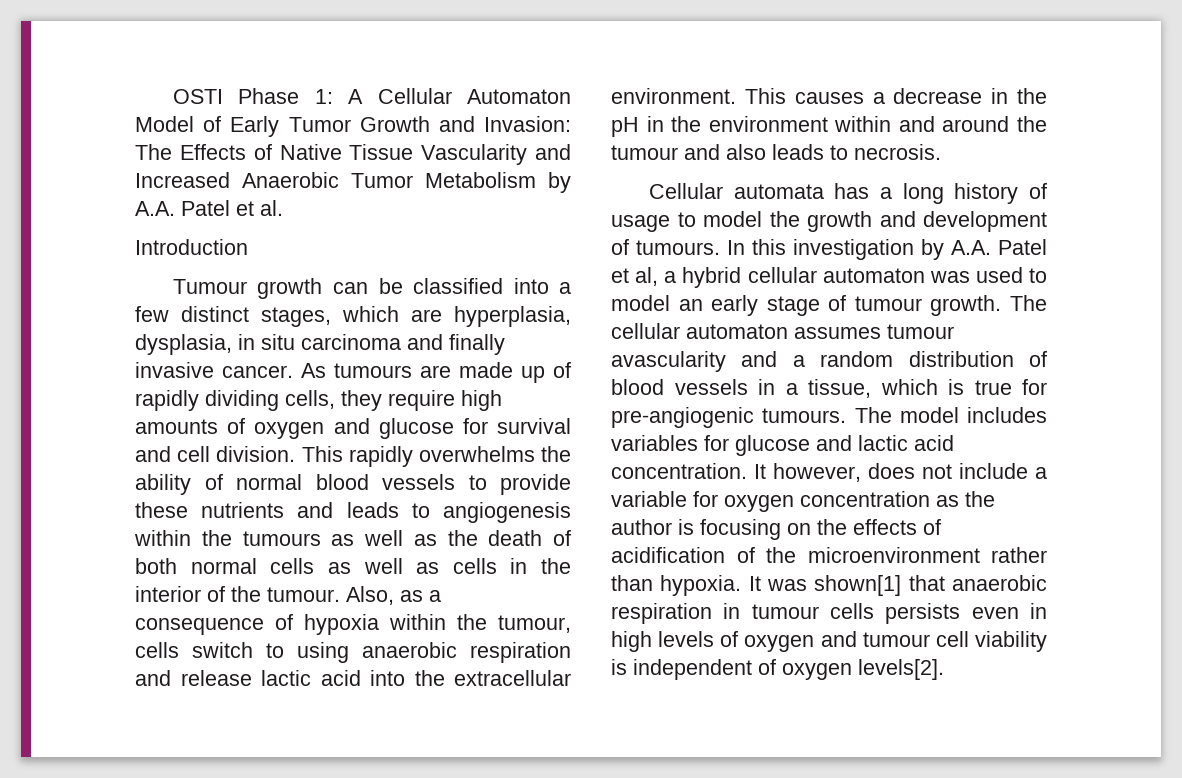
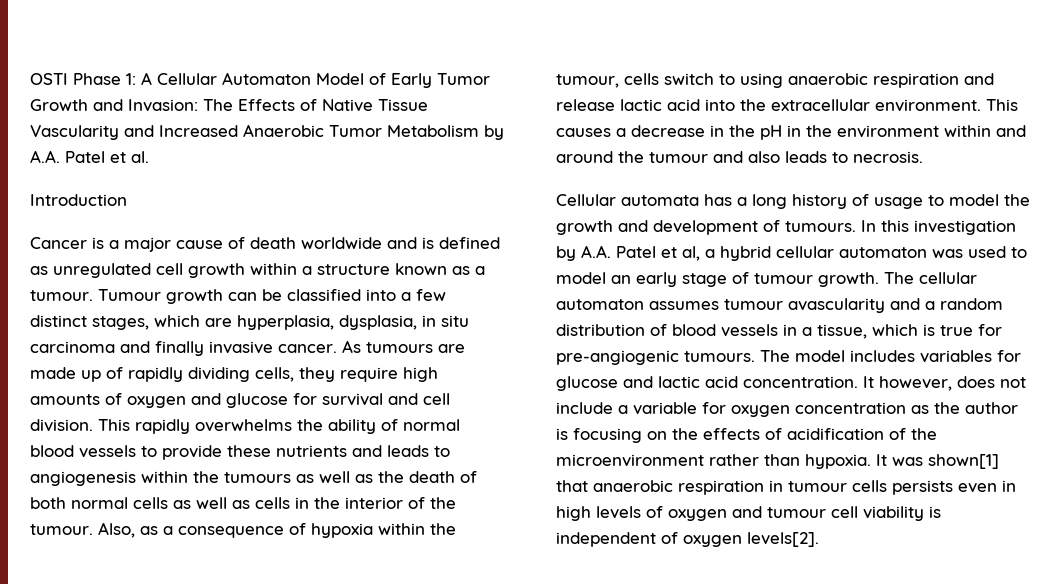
(248, 247) none -> [30,237,500,252] [30,263,485,278] [30,290,93,301] Cancer is a major cause of death worldwide and is defined as unregulated cell growth within a structure known as a tumour.

